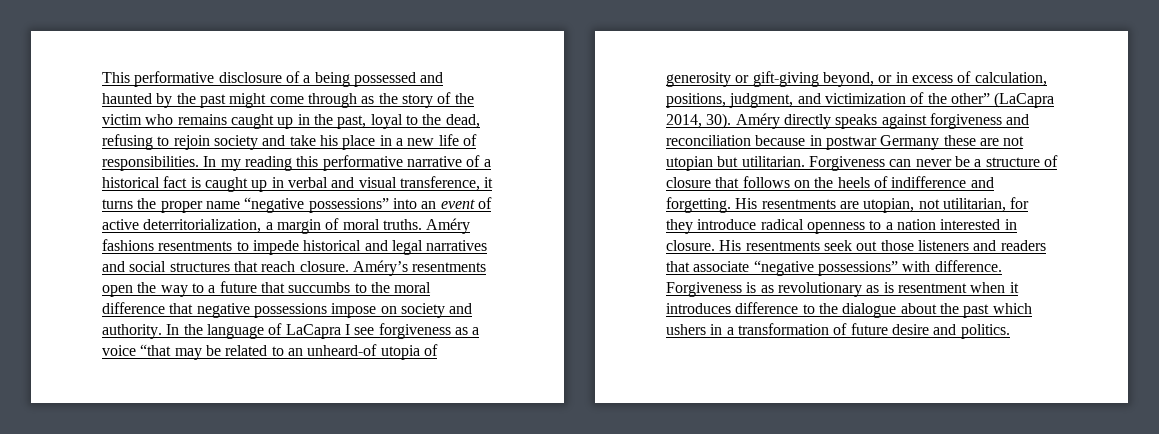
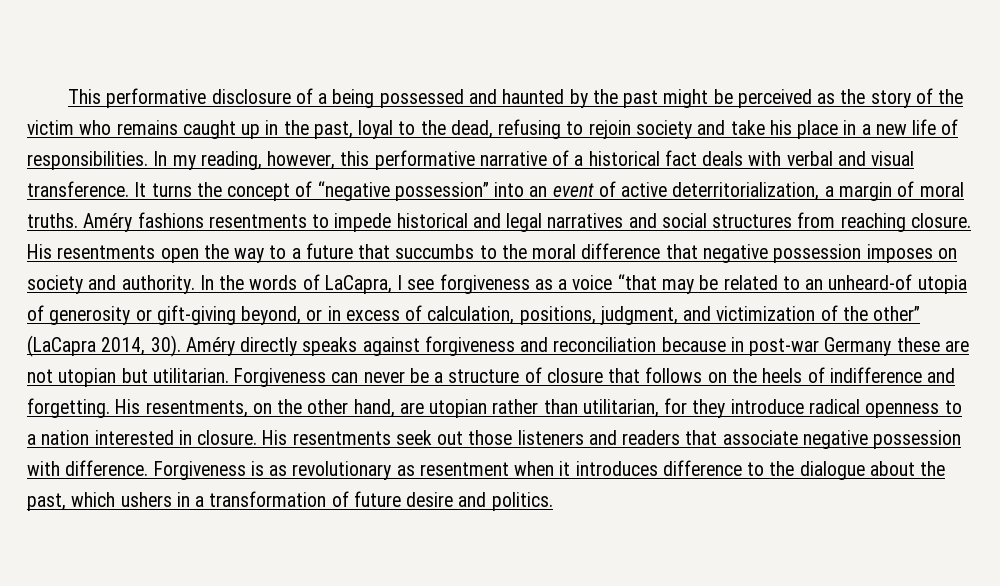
[269,93,357,108] come through -> [713,89,812,108] be perceived
[244,156,292,171] reading -> [200,151,336,170] reading, however,
[190,176,494,192] [102,197,389,213] is caught up in verbal and visual transference, it turns the proper name “negative possessions” -> [702,151,915,166] [27,181,489,201] deals with verbal and visual transference. It turns the concept of “negative possession”
[233,260,408,276] that reach closure. Améry’s -> [797,212,971,232] [27,244,52,259] from reaching closure. His
[253,303,377,318] possessions impose -> [773,244,933,263] possession imposes
[206,323,341,339] language of LaCapra -> [249,274,392,294] words of LaCapra,
[825,136,877,150] postwar -> [749,338,820,356] post-war
[761,198,940,213] resentments are utopian, not -> [145,399,578,418] resentments, on the other hand, are utopian rather than
[753,260,898,276] “negative possessions” -> [802,430,962,449] negative possession
[883,282,894,293] is -> (415, 470) none
[963,304,990,318] past -> [27,493,66,511] past,

